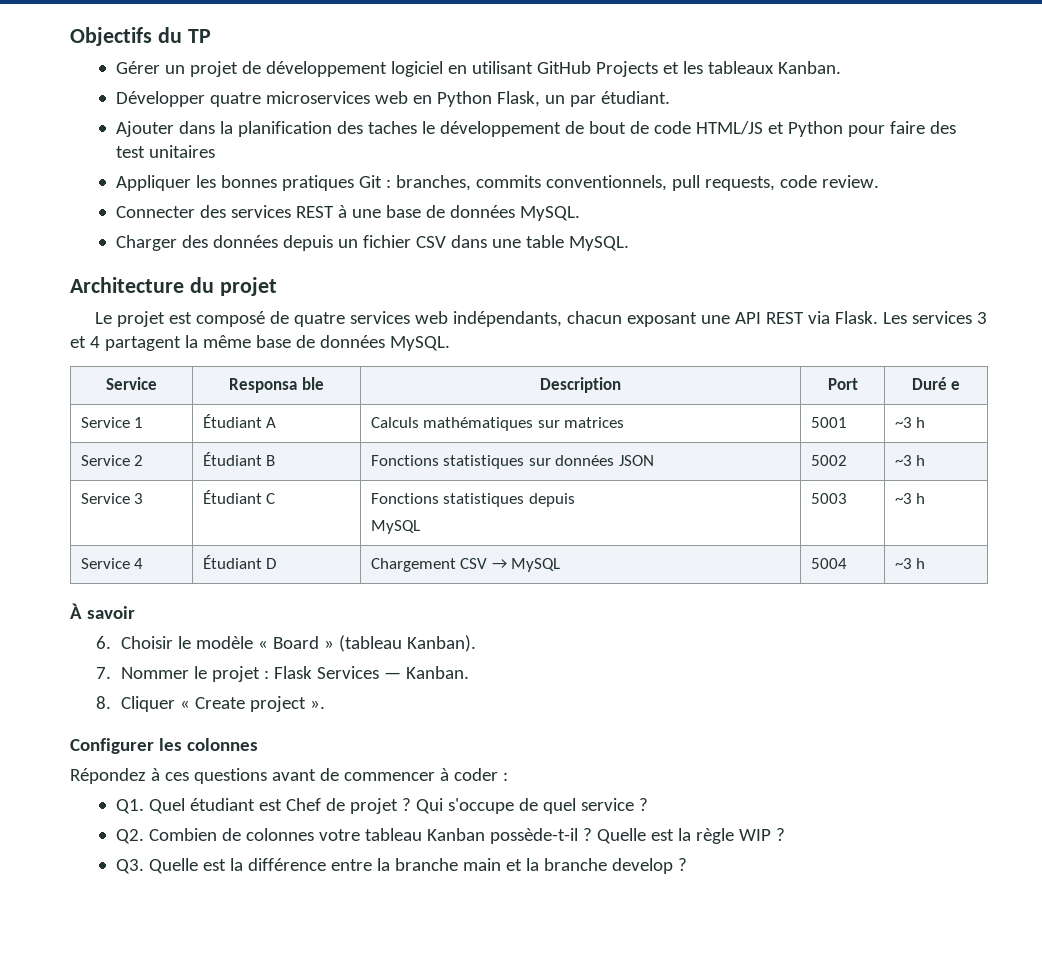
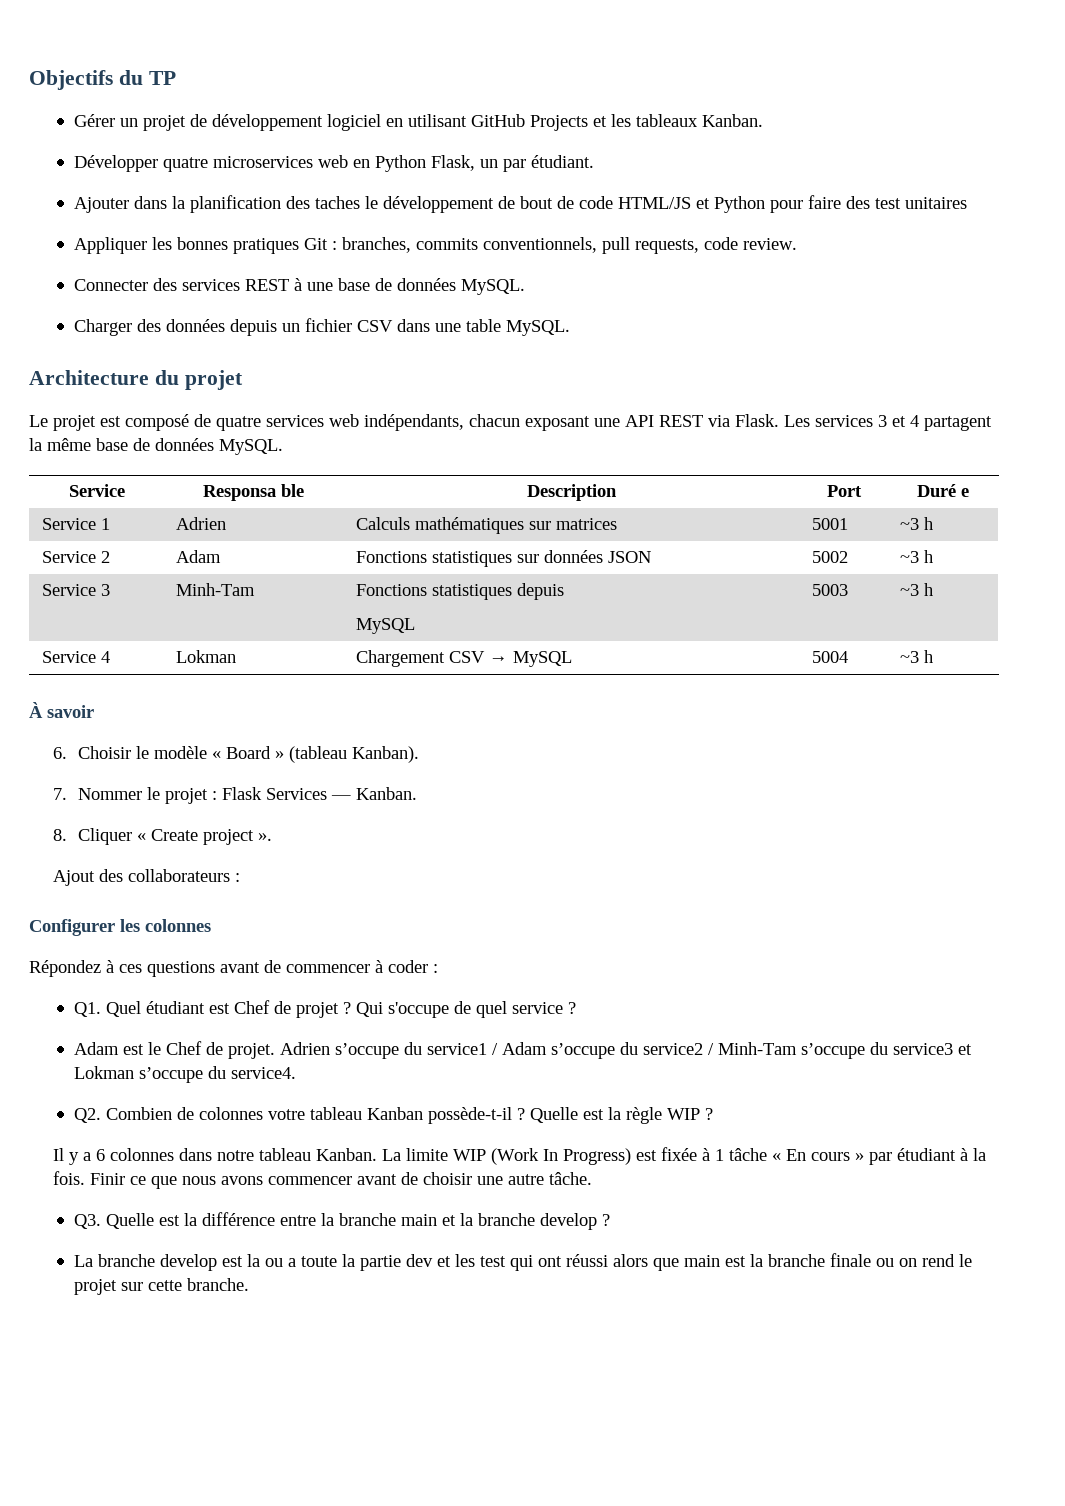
[202,414,277,428] Étudiant A -> [176,517,227,530] Adrien
[202,452,276,466] Étudiant B -> [176,550,222,563] Adam
[202,490,276,504] Étudiant C -> [176,583,256,596] Minh-Tam
[202,555,277,569] Étudiant D -> [176,650,237,663] Lokman
(326, 704) none -> [53,869,241,886] // Ajout des collaborateurs :
(648, 804) none -> [73,1041,972,1059] [73,1066,296,1083] // Adam est le Chef de projet. Adrien s’occupe du service1 / Adam s’occupe du service2 / Minh-Tam s’occupe du service3 et Lokman s’occupe du service4.
(785, 834) none -> [53,1147,987,1165] [53,1171,593,1189] // Il y a 6 colonnes dans notre tableau Kanban. La limite WIP (Work In Progress) est fixée à 1 tâche « En cours » par étudiant à la fois. Finir ce que nous avons commencer avant de choisir une autre tâche.
(687, 864) none -> [73,1253,972,1271] [73,1278,249,1295] // La branche develop est la ou a toute la partie dev et les test qui ont réussi alors que main est la branche finale ou on rend le projet sur cette branche.

